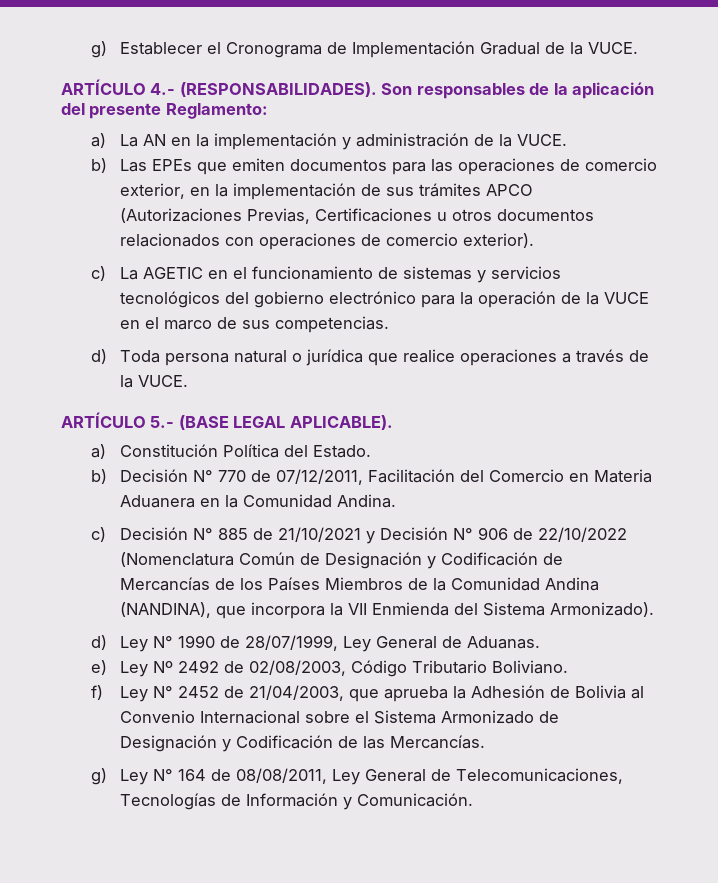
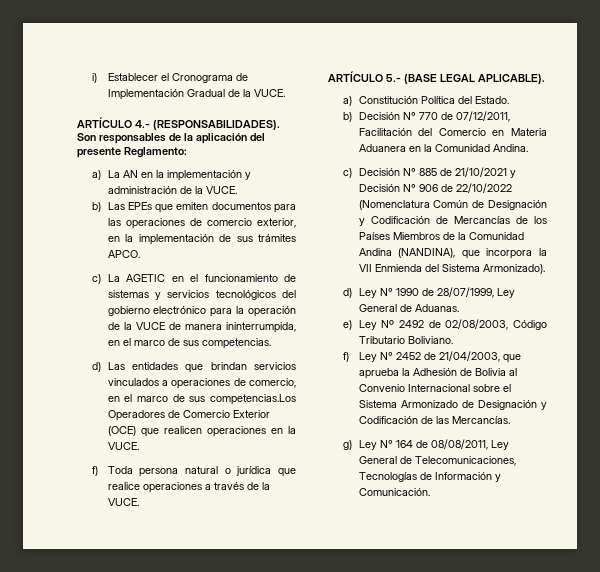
[90,41,107,58] g) -> [92,73,98,83] i)
[485,184,533,196] [119,208,594,224] [119,233,534,250] APCO (Autorizaciones Previas, Certificaciones u otros documentos relacionados con operaciones de comercio exterior). -> [107,250,140,258] APCO.
(649, 298) none -> [168,322,296,333] de manera ininterrumpida,
(107, 356) none -> [107,362,296,373] [107,378,296,389] [107,394,296,405] [107,410,270,421] [107,426,296,437] [107,442,139,450] [92,466,99,476] Las entidades que brindan servicios vinculados a operaciones de comercio, en el marco de sus competencias.Los Operadores de Comercio Exterior (OCE) que realicen operaciones en la VUCE. // f)

